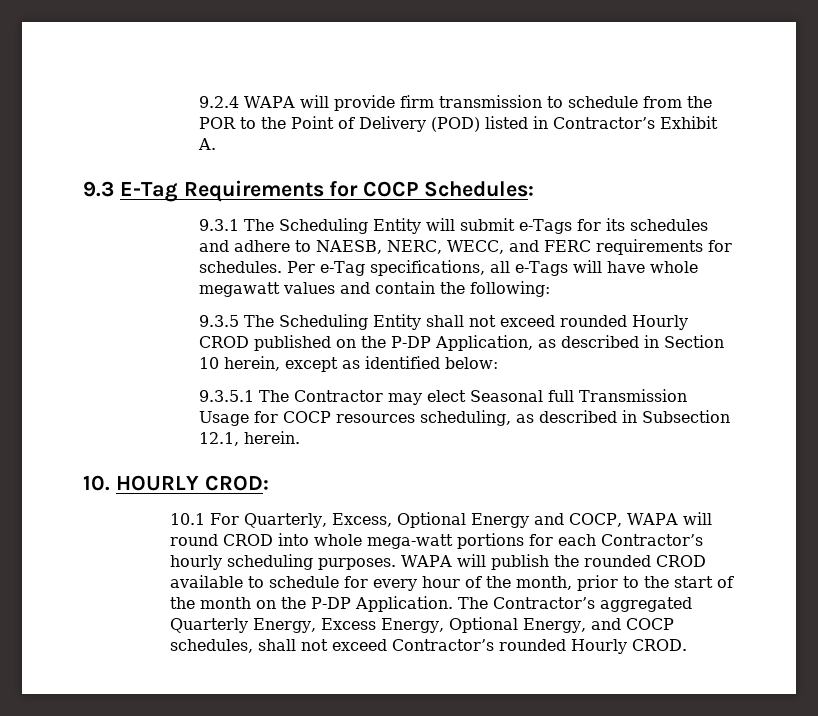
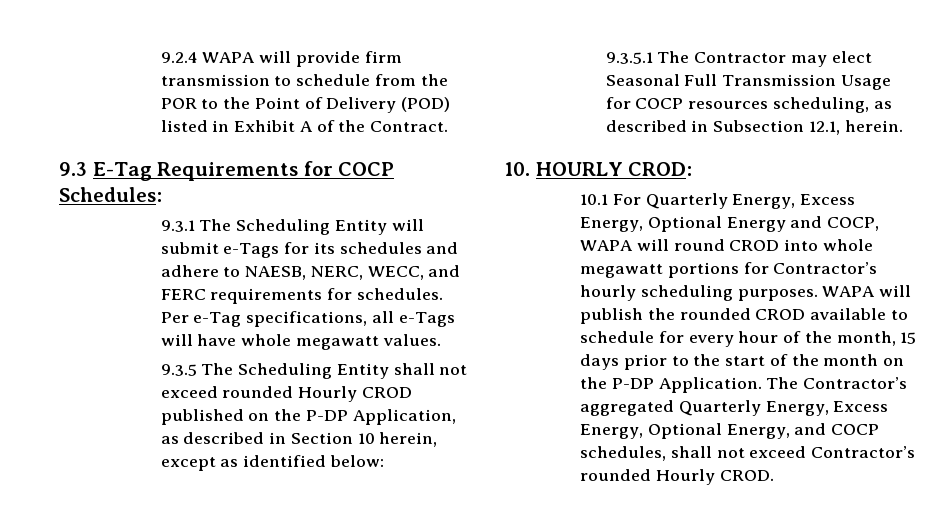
[553,116,719,129] [198,138,217,150] Contractor’s Exhibit A. -> [234,120,448,132] Exhibit A of the Contract.
[283,281,551,297] values and contain the following: -> [382,334,441,346] values.
[548,390,575,402] full -> [684,74,718,86] Full
[244,513,393,528] Quarterly, Excess, -> [645,193,856,209] [580,217,644,232] Quarterly Energy, Excess Energy,
[367,534,454,549] mega-watt -> [580,264,664,278] megawatt
[558,534,597,546] each -> (769, 268) none
(573, 583) none -> [900,332,917,344] [580,354,620,370] 15 days

